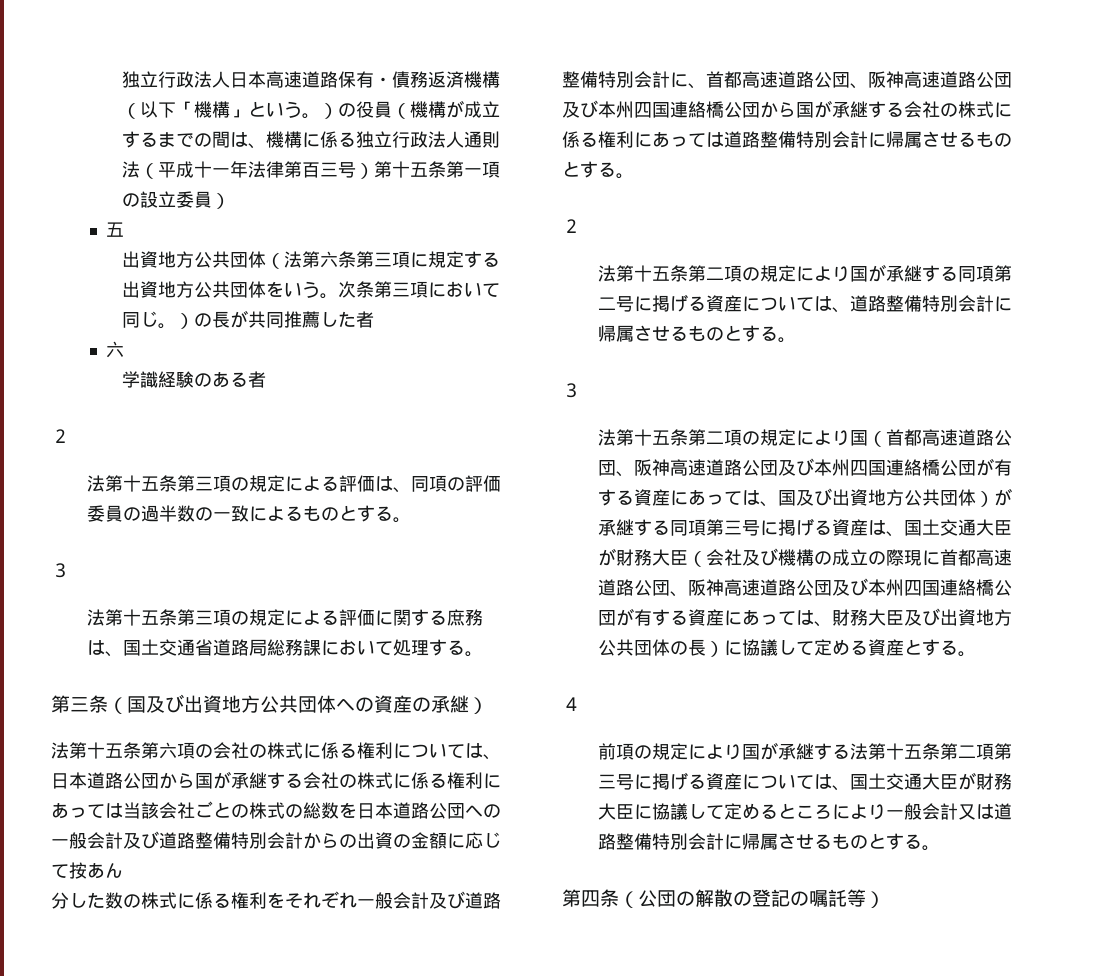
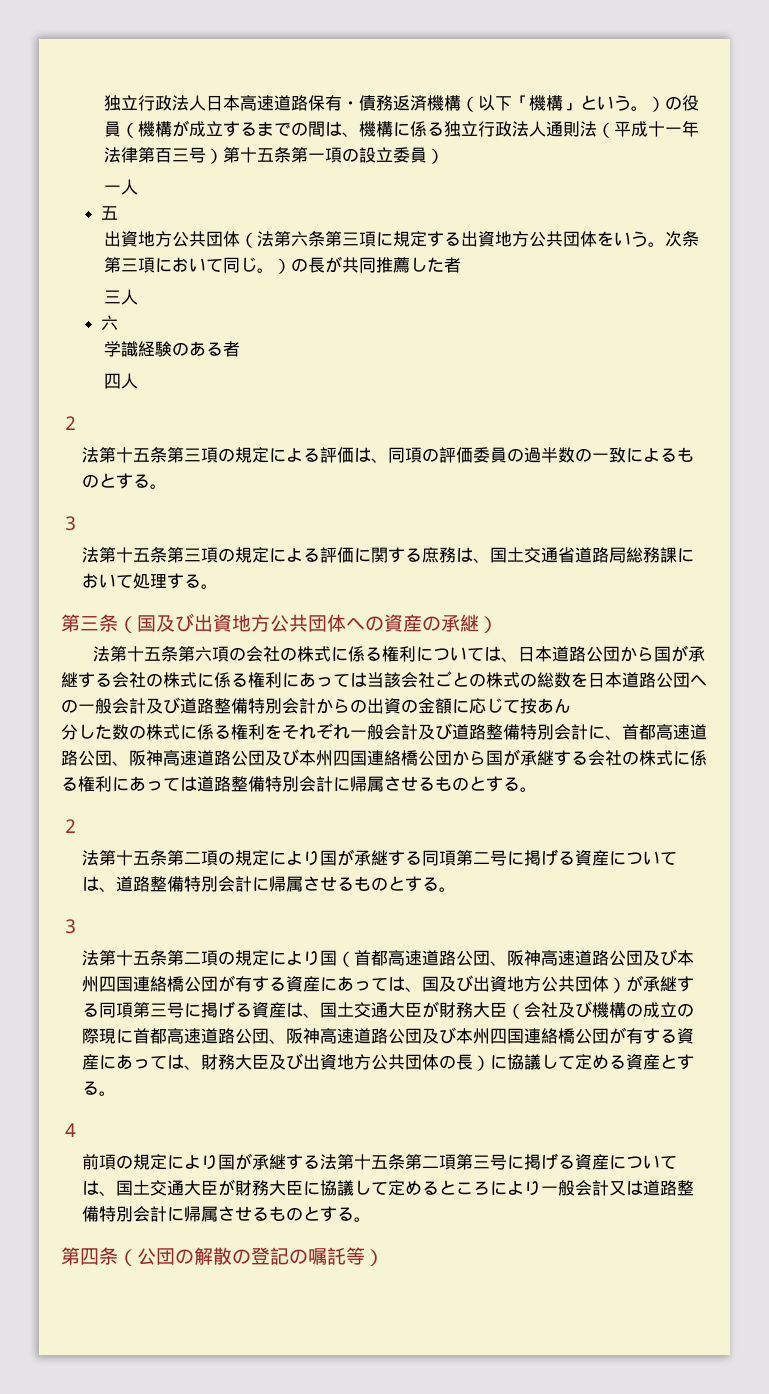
(231, 201) none -> [103,179,138,195] // 一人
(375, 319) none -> [103,289,138,305] // 三人
(267, 379) none -> [103,373,138,389] // 四人

